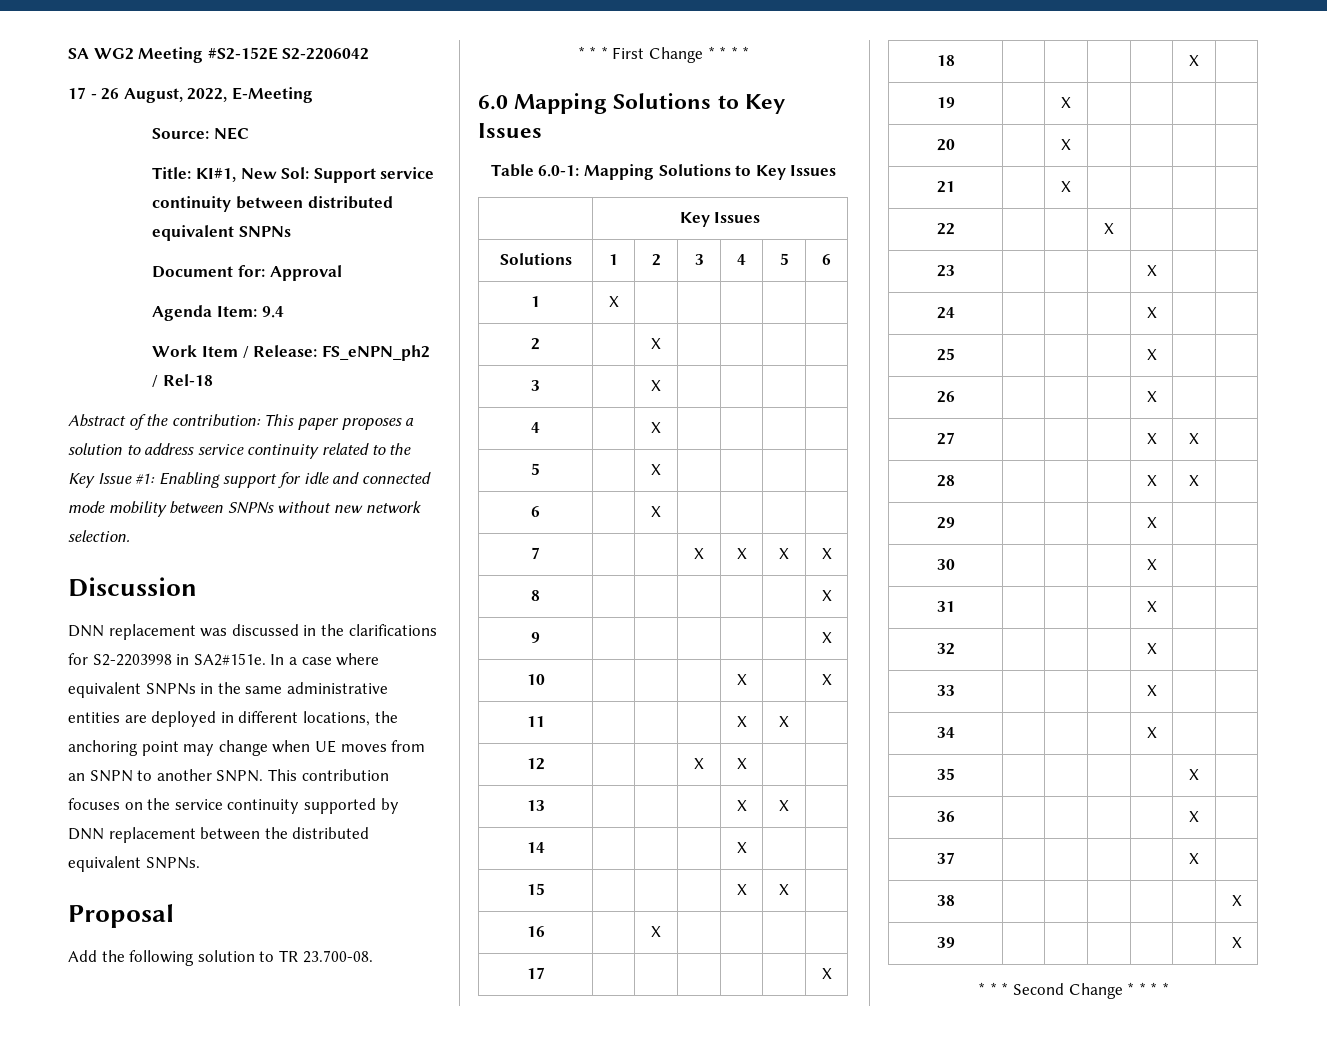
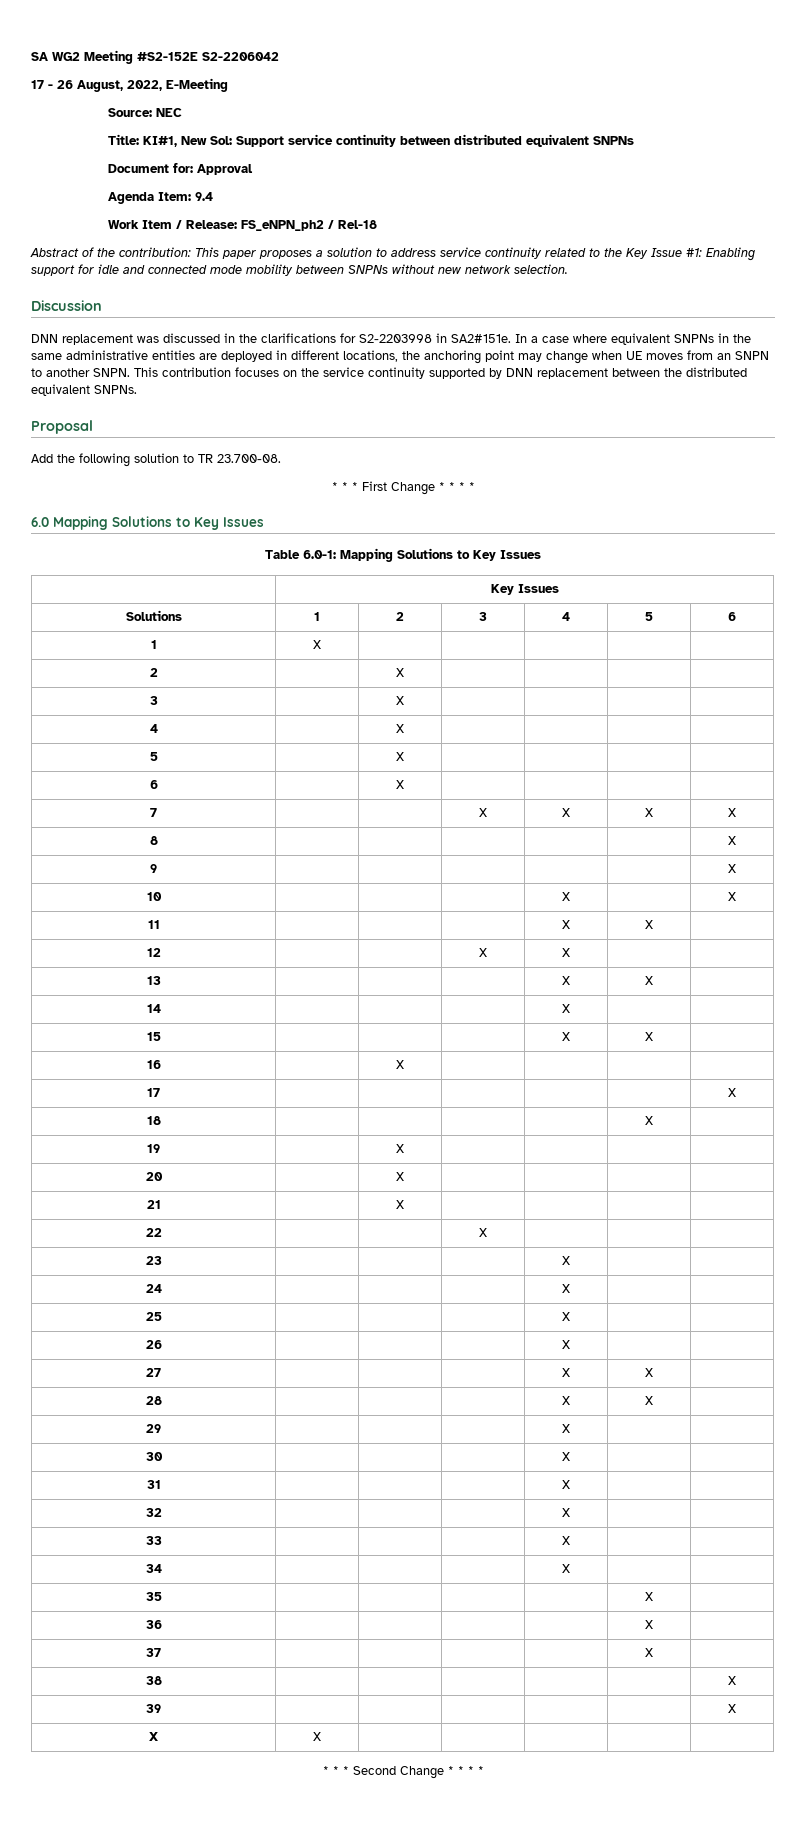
(1242, 942) none -> [149,1732,158,1741] [313,1732,322,1741] // X | X | | | | |

